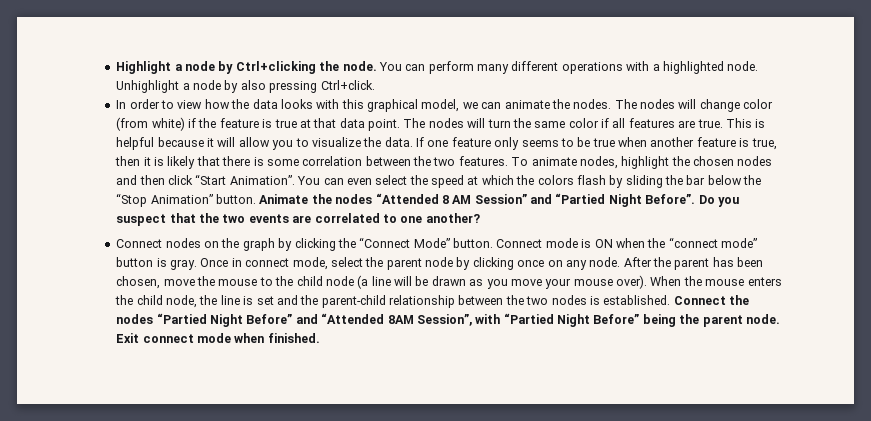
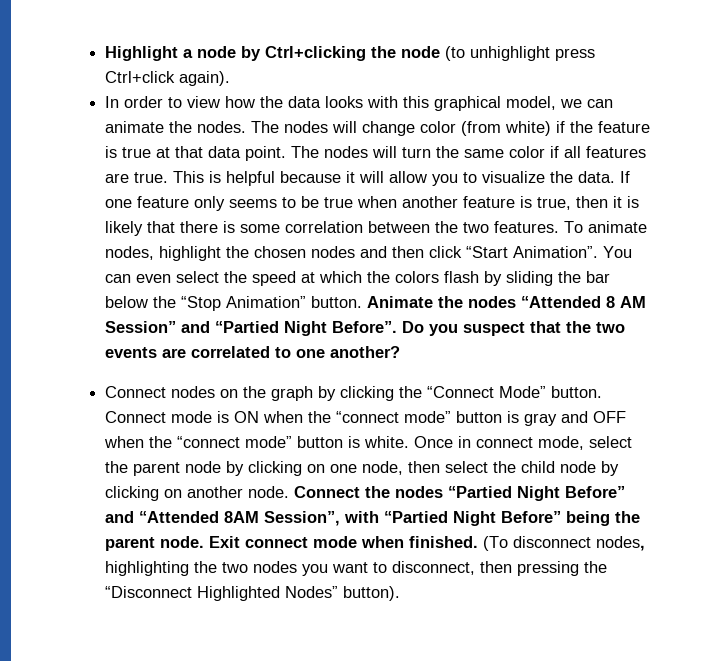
[342,61,759,74] [116,80,375,93] node. You can perform many different operations with a highlighted node. Unhighlight a node by also pressing Ctrl+click. -> [400,46,595,61] [104,71,230,86] node (to unhighlight press Ctrl+click again).
[169,259,197,270] gray. -> [523,411,626,426] [103,436,409,448] gray and OFF when the “connect mode” button is white.
[517,257,764,270] [116,275,782,289] [115,295,671,308] once on any node. After the parent has been chosen, move the mouse to the child node (a line will be drawn as you move your mouse over). When the mouse enters the child node, the line is set and the parent-child relationship between the two nodes is established. -> [306,461,619,476] [104,486,289,501] on one node, then select the child node by clicking on another node.
(320, 338) none -> [482,536,645,551] [104,561,607,576] [104,586,400,601] (To disconnect nodes, highlighting the two nodes you want to disconnect, then pressing the “Disconnect Highlighted Nodes” button).

